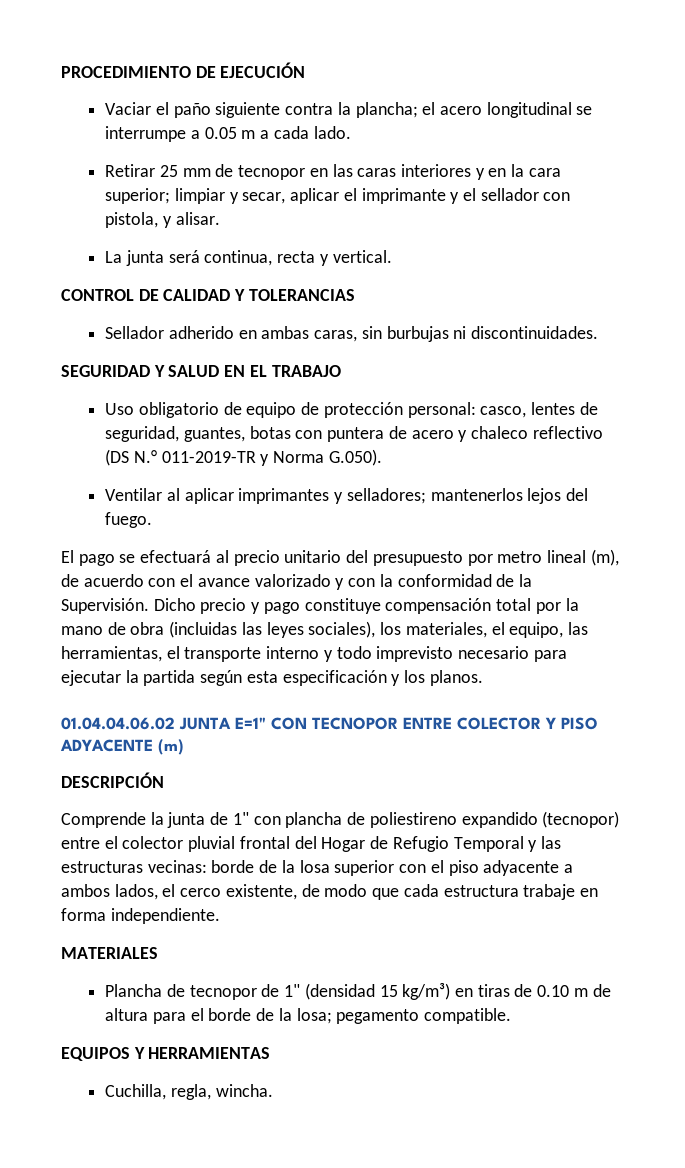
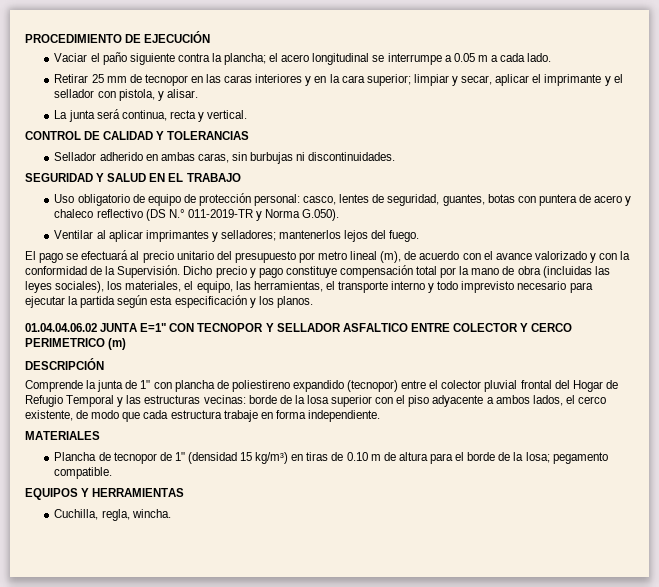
(398, 723) none -> [265,323,408,332] Y SELLADOR ASFALTICO
[561,717,598,730] [60,739,153,752] PISO ADYACENTE -> [531,323,573,332] [25,338,105,347] CERCO PERIMETRICO

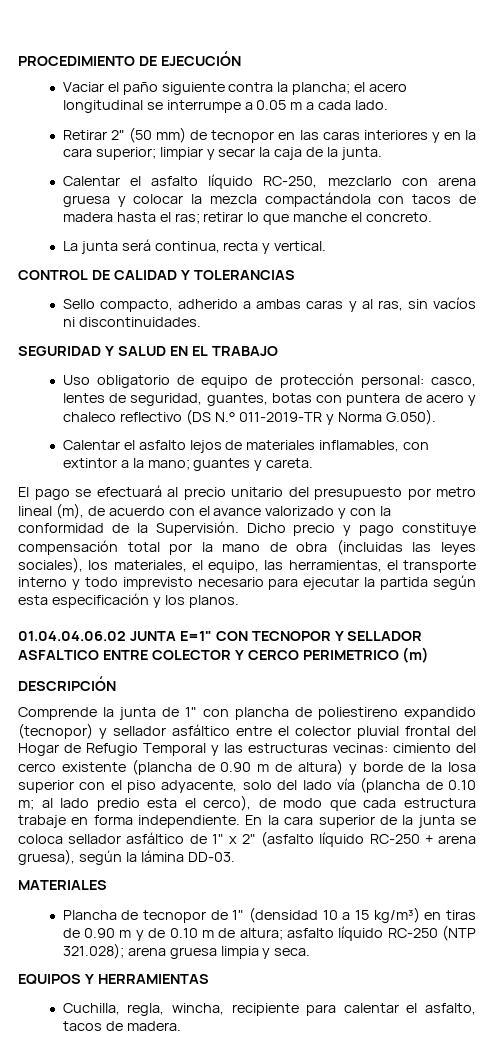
[91,74,127,83] 25 mm -> [110,127,187,143] 2" (50 mm)
[461,74,623,86] [54,89,198,101] secar, aplicar el imprimante y el sellador con pistola, y alisar. -> [218,147,383,160] [62,174,477,189] [62,192,477,207] [62,212,433,225] secar la caja de la junta. // Calentar el asfalto líquido RC-250, mezclarlo con arena gruesa y colocar la mezcla compactándola con tacos de madera hasta el ras; retirar lo que manche el concreto.
[54,152,294,164] Sellador adherido en ambas caras, sin burbujas -> [62,297,477,312] Sello compacto, adherido a ambas caras y al ras, sin vacíos
[54,230,420,242] Ventilar al aplicar imprimantes y selladores; mantenerlos lejos del fuego. -> [62,440,430,453] [62,458,314,471] Calentar el asfalto lejos de materiales inflamables, con extintor a la mano; guantes y careta.
(399, 386) none -> [99,724,230,739] y sellador asfáltico
(246, 399) none -> [393,743,476,753] [18,759,357,775] cimiento del cerco existente (plancha de 0.90 m de altura) y
[432,395,606,407] [25,410,73,421] adyacente a ambos lados, el cerco existente, -> [161,777,477,793] [18,795,252,811] adyacente, solo del lado vía (plancha de 0.10 m; al lado predio esta el cerco),
(380, 416) none -> [245,815,477,828] [18,831,477,847] [18,849,235,865] En la cara superior de la junta se coloca sellador asfáltico de 1" x 2" (asfalto líquido RC-250 + arena gruesa), según la lámina DD-03.
(237, 458) none -> [322,910,351,920] 10 a
[346,452,608,464] [54,467,113,479] 0.10 m de altura para el borde de la losa; pegamento compatible. -> [84,925,476,941] [62,943,311,959] 0.90 m y de 0.10 m de altura; asfalto líquido RC-250 (NTP 321.028); arena gruesa limpia y seca.
[131,509,171,518] wincha. -> [171,1003,477,1016] [62,1021,181,1031] wincha, recipiente para calentar el asfalto, tacos de madera.

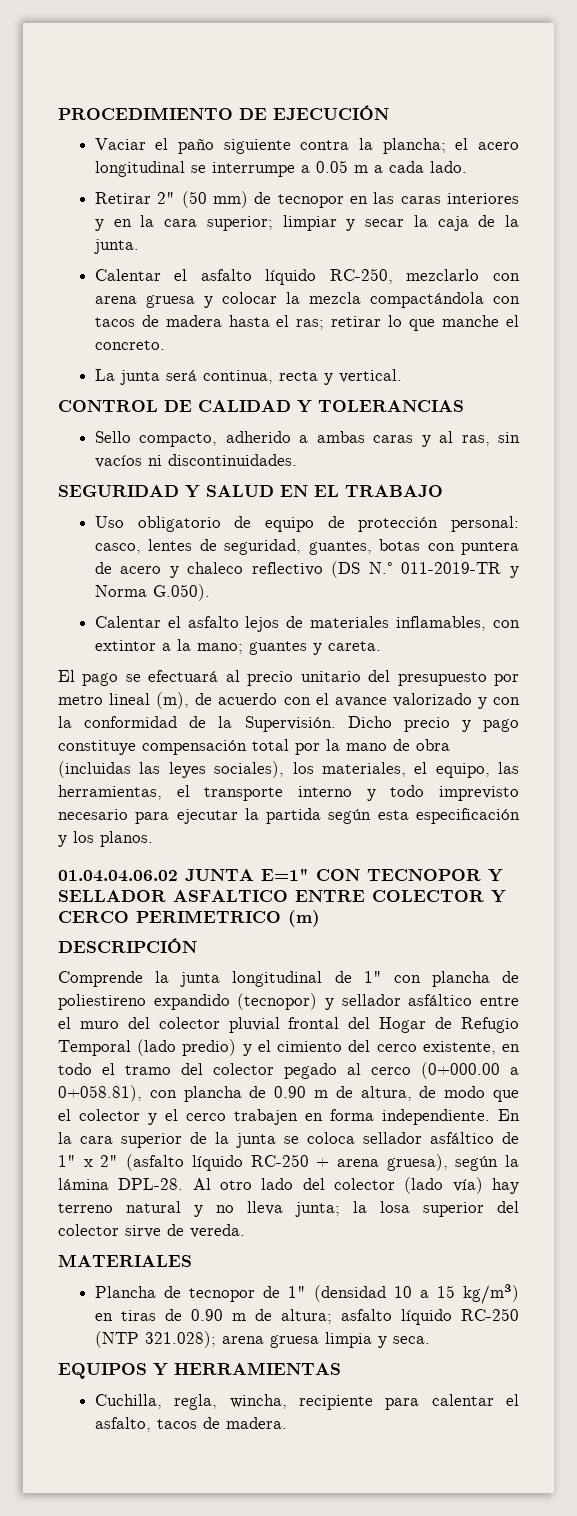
(156, 713) none -> [232,971,323,987] longitudinal
(289, 731) none -> [79,1017,150,1029] muro del
[211,743,476,756] [18,759,476,775] [18,777,477,793] [18,795,476,811] [18,815,66,828] y las estructuras vecinas: cimiento del cerco existente (plancha de 0.90 m de altura) y borde de la losa superior con el piso adyacente, solo del lado vía (plancha de 0.10 m; al lado predio esta el cerco), de modo que cada estructura trabaje -> [137,1039,520,1056] [58,1062,519,1079] [58,1085,519,1102] [58,1109,298,1125] (lado predio) y el cimiento del cerco existente, en todo el tramo del colector pegado al cerco (0+000.00 a 0+058.81), con plancha de 0.90 m de altura, de modo que el colector y el cerco trabajen
[187,852,235,862] DD-03. -> [118,1177,519,1194] [58,1201,519,1217] [58,1224,245,1238] DPL-28. Al otro lado del colector (lado vía) hay terreno natural y no lleva junta; la losa superior del colector sirve de vereda.
[135,928,214,941] y de 0.10 m -> (246, 1317) none

